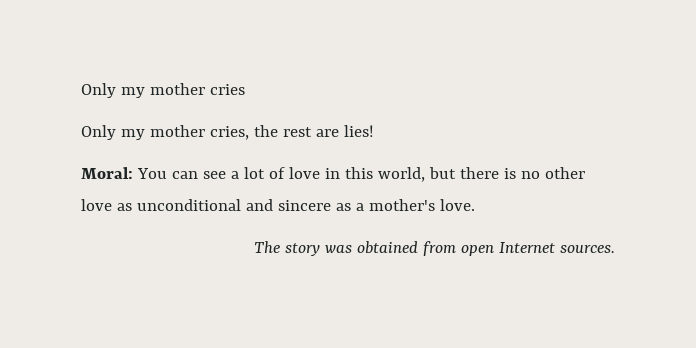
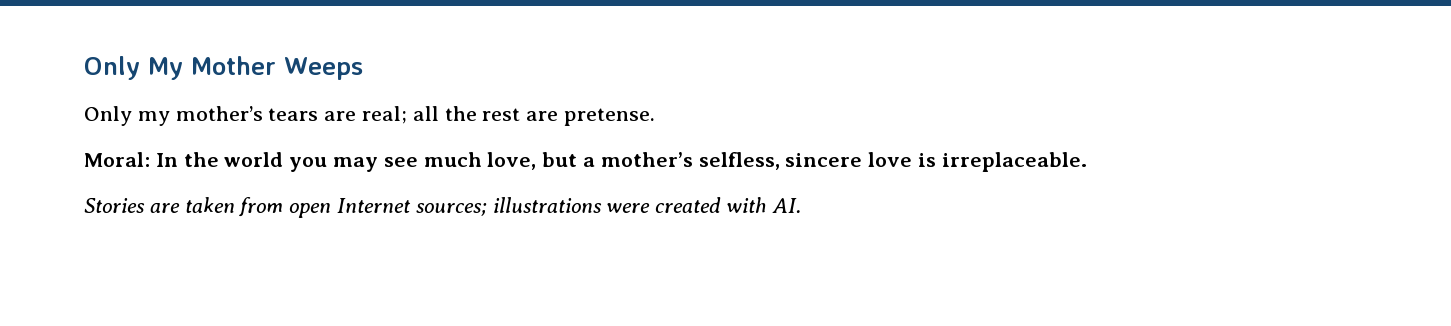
[81,83,245,98] [81,125,249,140] Only my mother cries // Only my mother cries, -> [84,56,363,80] [84,106,439,126] Only My Mother Weeps // Only my mother’s tears are real; all
[343,125,374,137] lies! -> [564,108,656,126] pretense.
[136,167,585,182] [81,199,475,211] [254,241,615,256] You can see a lot of love in this world, but there is no other love as unconditional and sincere as a mother's love. // The story was obtained from open Internet sources. -> [155,152,1087,172] [84,197,801,218] In the world you may see much love, but a mother’s selfless, sincere love is irreplaceable. // Stories are taken from open Internet sources; illustrations were created with AI.

